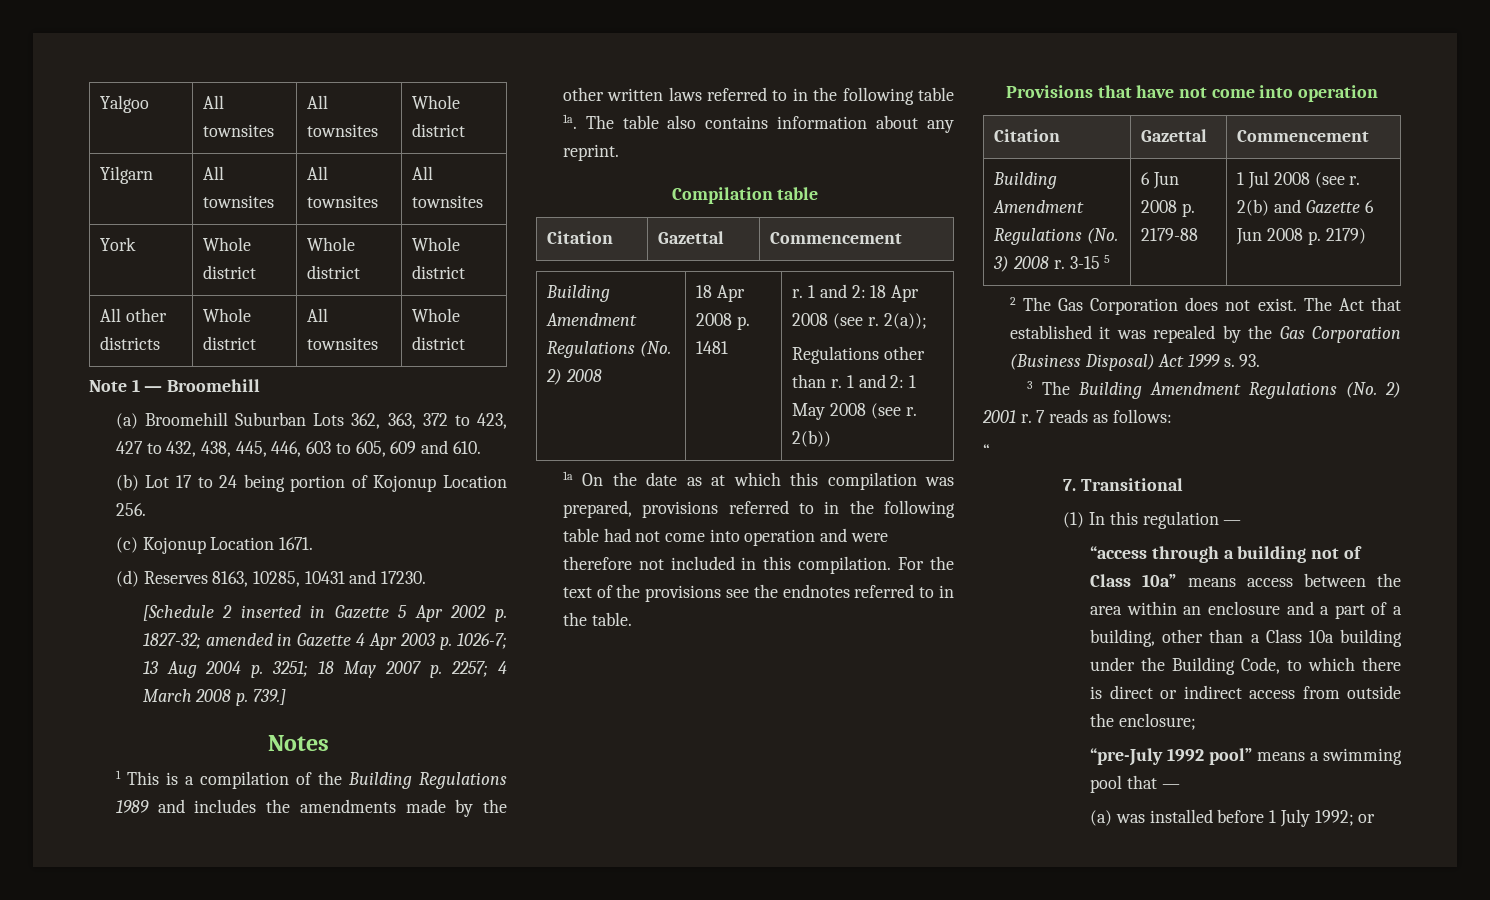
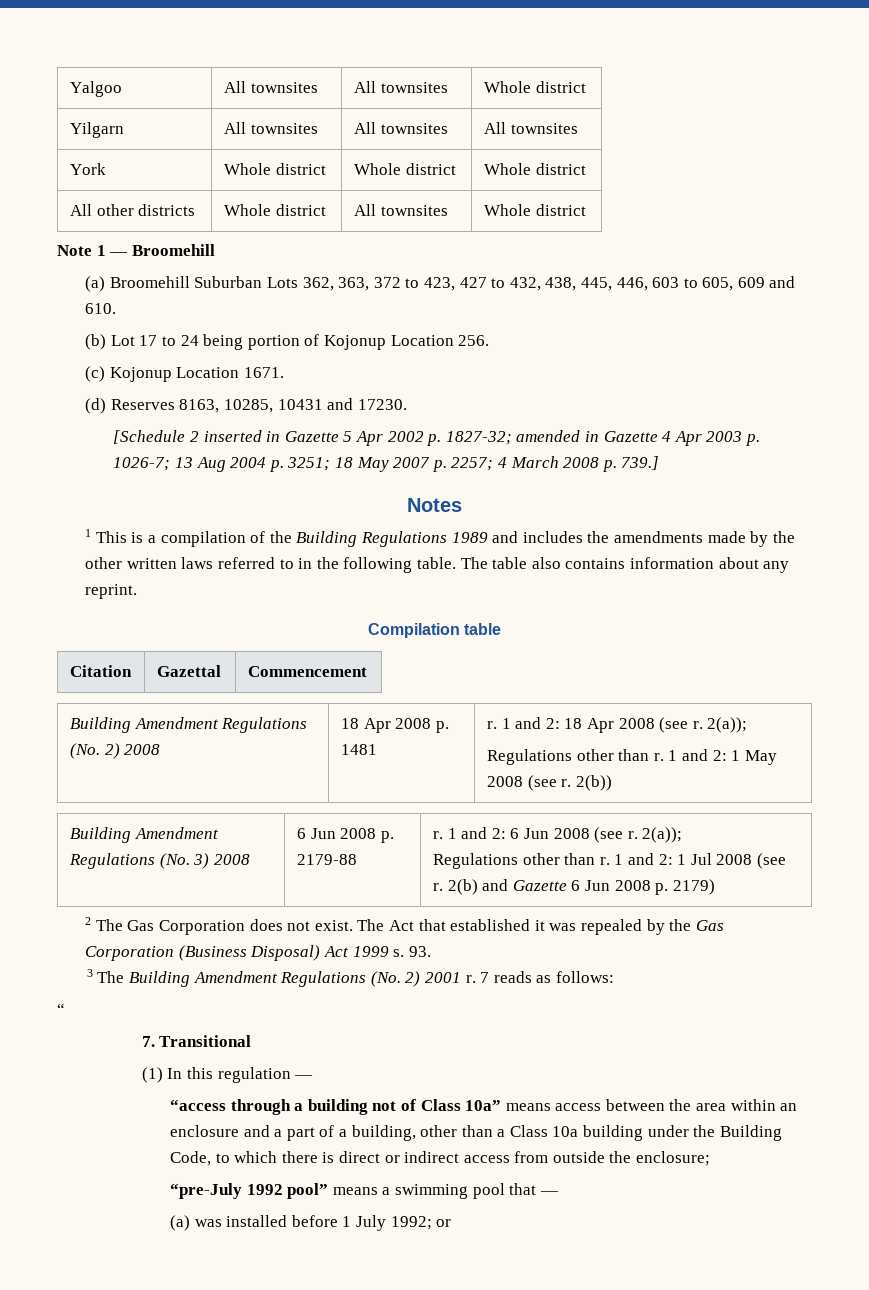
[918,87,954,101] [562,114,577,129] table 1a. -> [416,557,456,569] table.
[562,471,954,490] [562,500,955,518] [562,528,888,546] [562,556,954,574] [562,584,954,602] [562,612,632,626] [1005,85,1379,102] [994,129,1061,142] [1141,129,1208,142] [1237,130,1370,142] // 1a On the date as at which this compilation was prepared, provisions referred to in the following table had not come into operation and were therefore not included in this compilation. For the text of the provisions see the endnotes referred to in the table. // Provisions that have not come into operation // Citation | Gazettal | Commencement -> (612, 783) none
[1053,255,1111,269] r. 3-15 5 -> (250, 859) none
(1199, 234) none -> [432,827,683,843] [432,853,673,869] r. 1 and 2: 6 Jun 2008 (see r. 2(a)); // Regulations other than r. 1 and 2:

